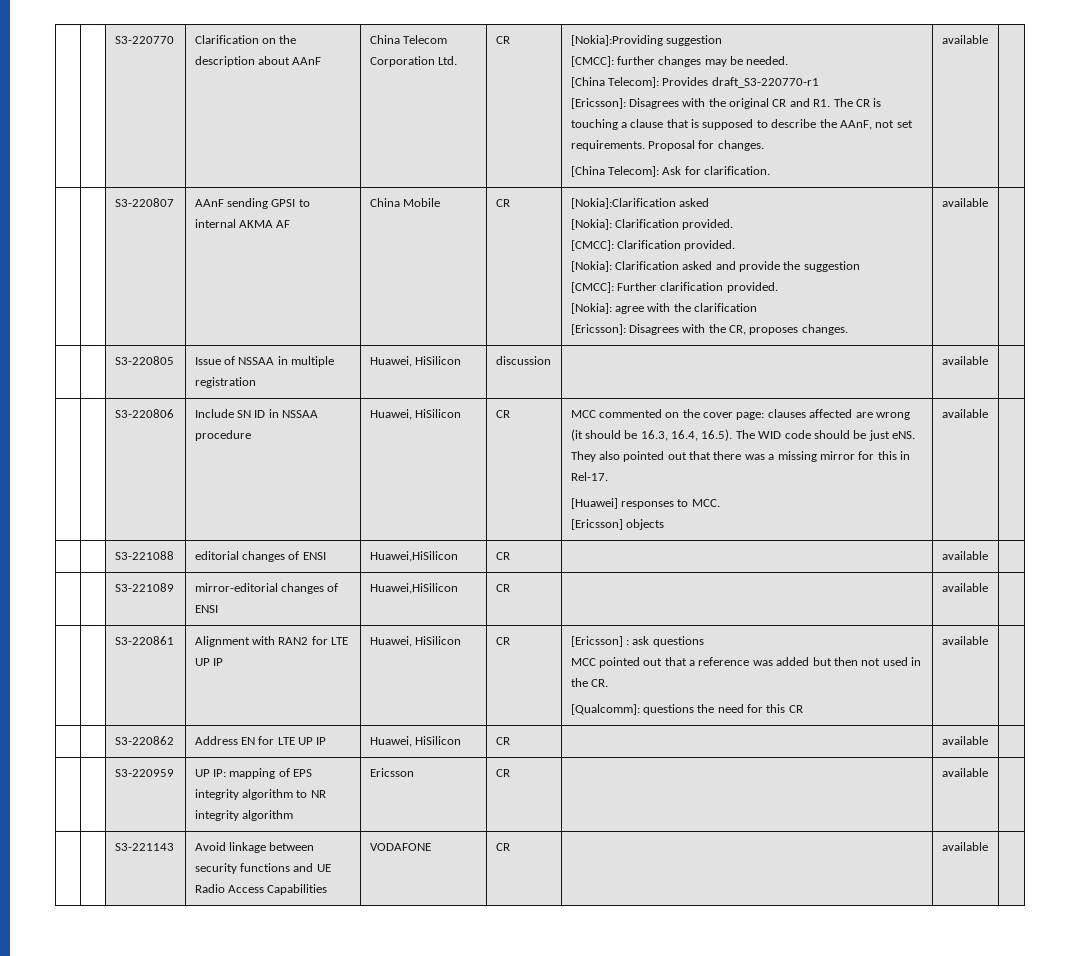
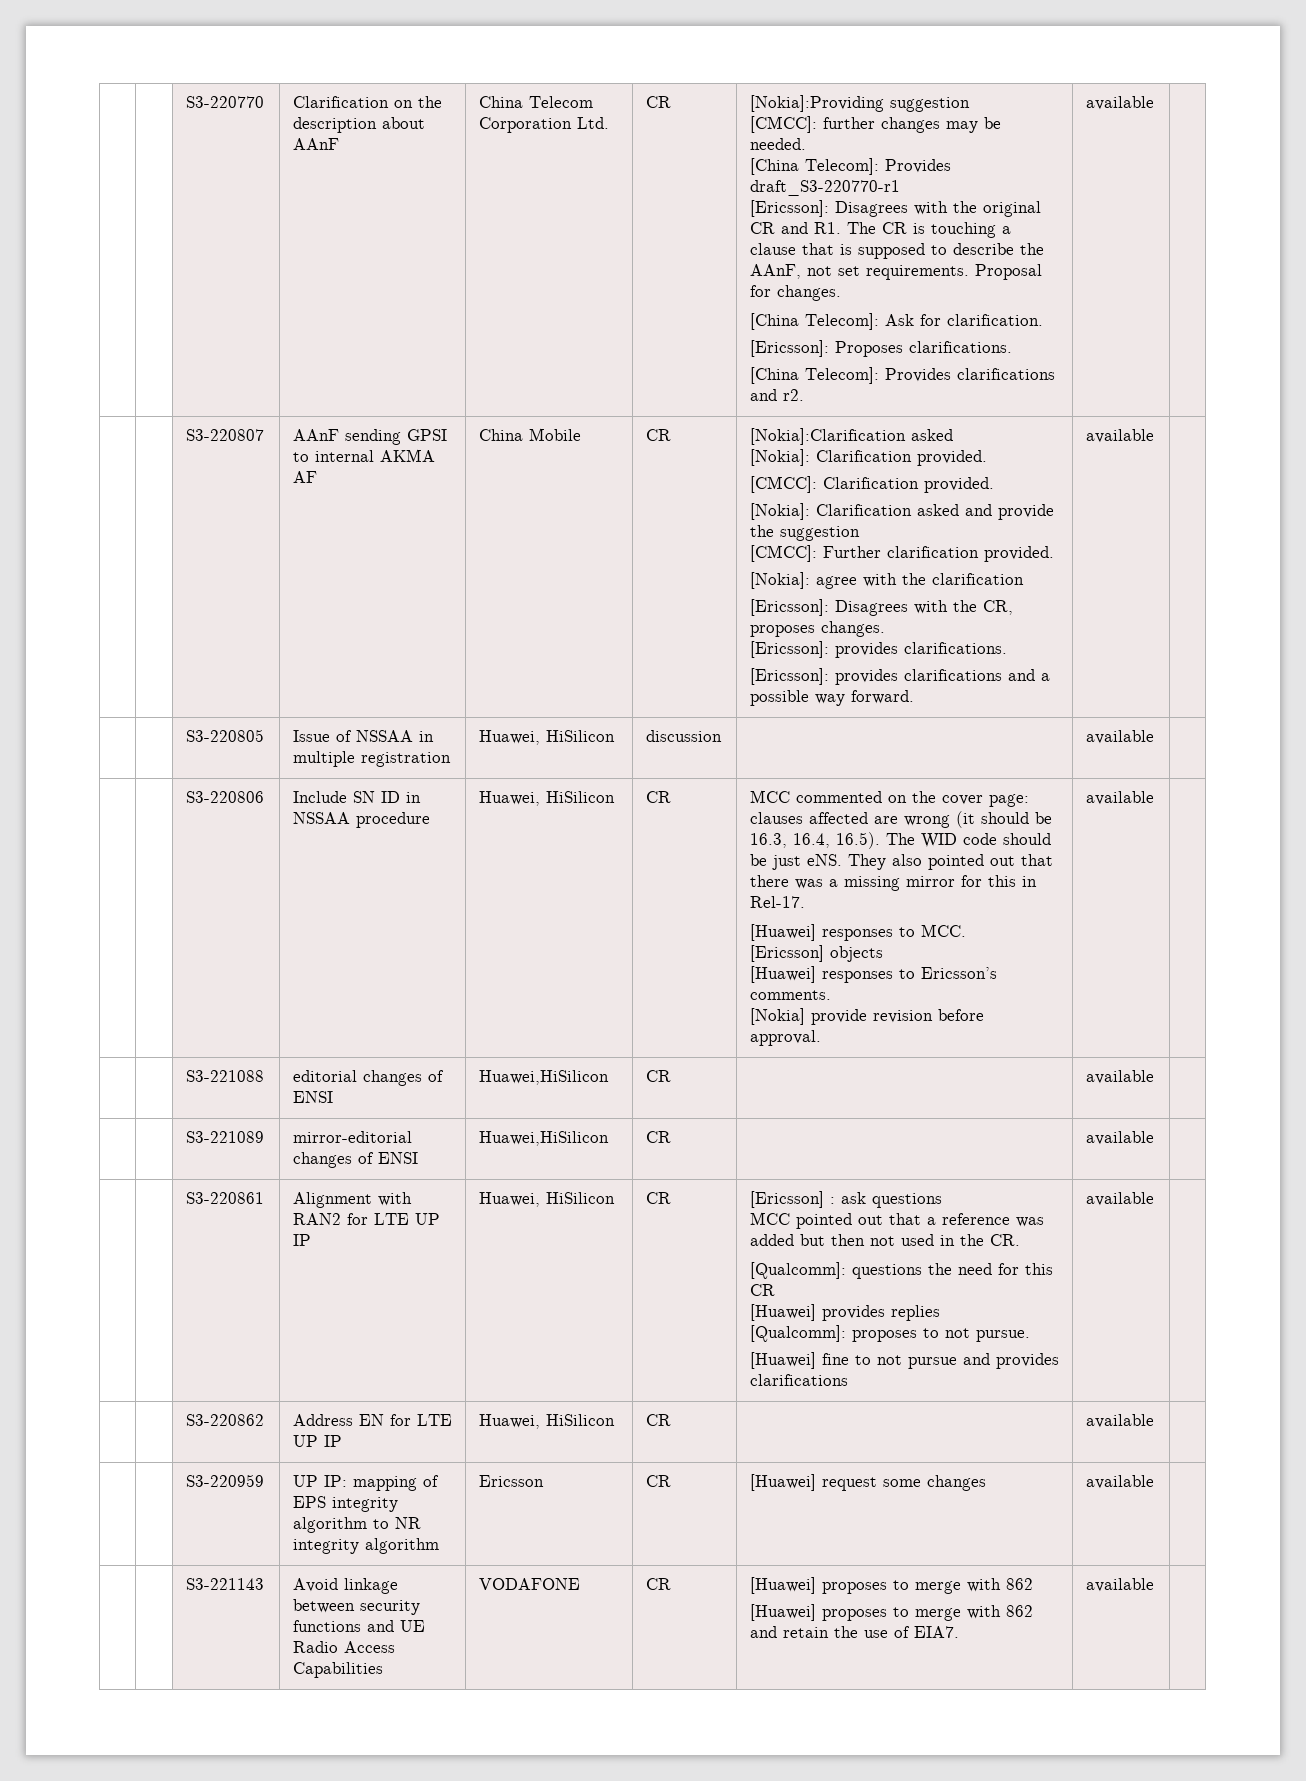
(771, 170) none -> [749,340,1012,357] [749,367,1055,384] [749,389,804,401] // [Ericsson]: Proposes clarifications. // [China Telecom]: Provides clarifications and r2.
(848, 329) none -> [749,641,1007,658] [749,668,1050,685] [749,690,914,706] // [Ericsson]: provides clarifications. // [Ericsson]: provides clarifications and a possible way forward.
(664, 524) none -> [749,966,997,983] [749,990,831,1000] [749,1008,984,1025] [749,1030,821,1046] // [Huawei] responses to Ericsson’s comments. // [Nokia] provide revision before approval.
(803, 709) none -> [749,1304,940,1321] [749,1325,1030,1342] [749,1352,1059,1369] [749,1374,848,1386] // [Huawei] provides replies // [Qualcomm]: proposes to not pursue. // [Huawei] fine to not pursue and provides clarifications
(510, 773) none -> [749,1474,986,1491] [Huawei] request some changes
(510, 847) none -> [749,1577,1033,1594] [749,1604,1033,1621] [749,1626,959,1638] [Huawei] proposes to merge with 862 // [Huawei] proposes to merge with 862 and retain the use of EIA7.

